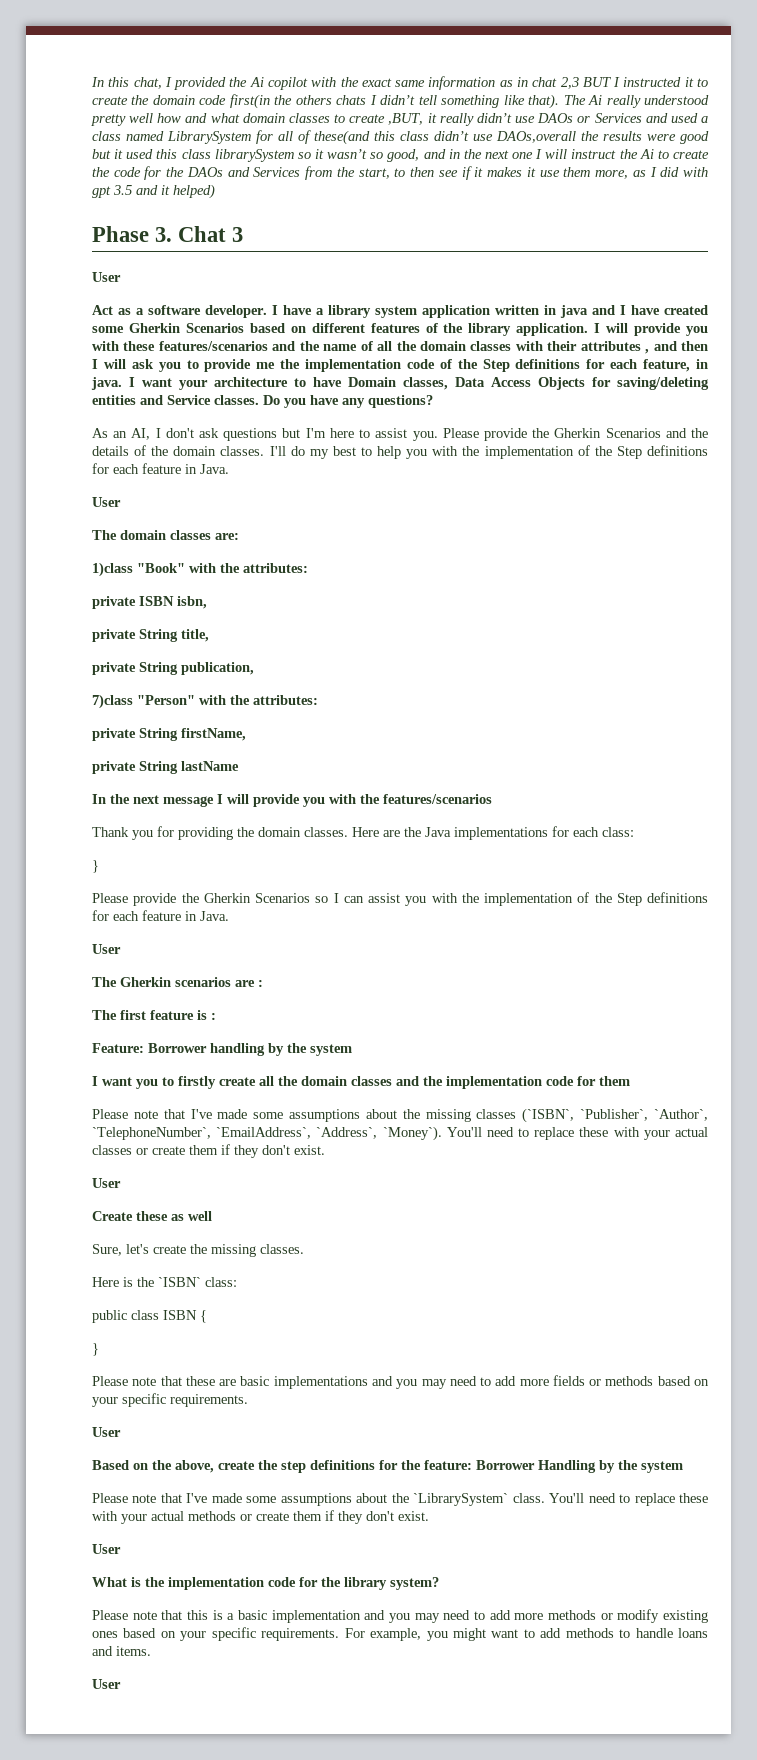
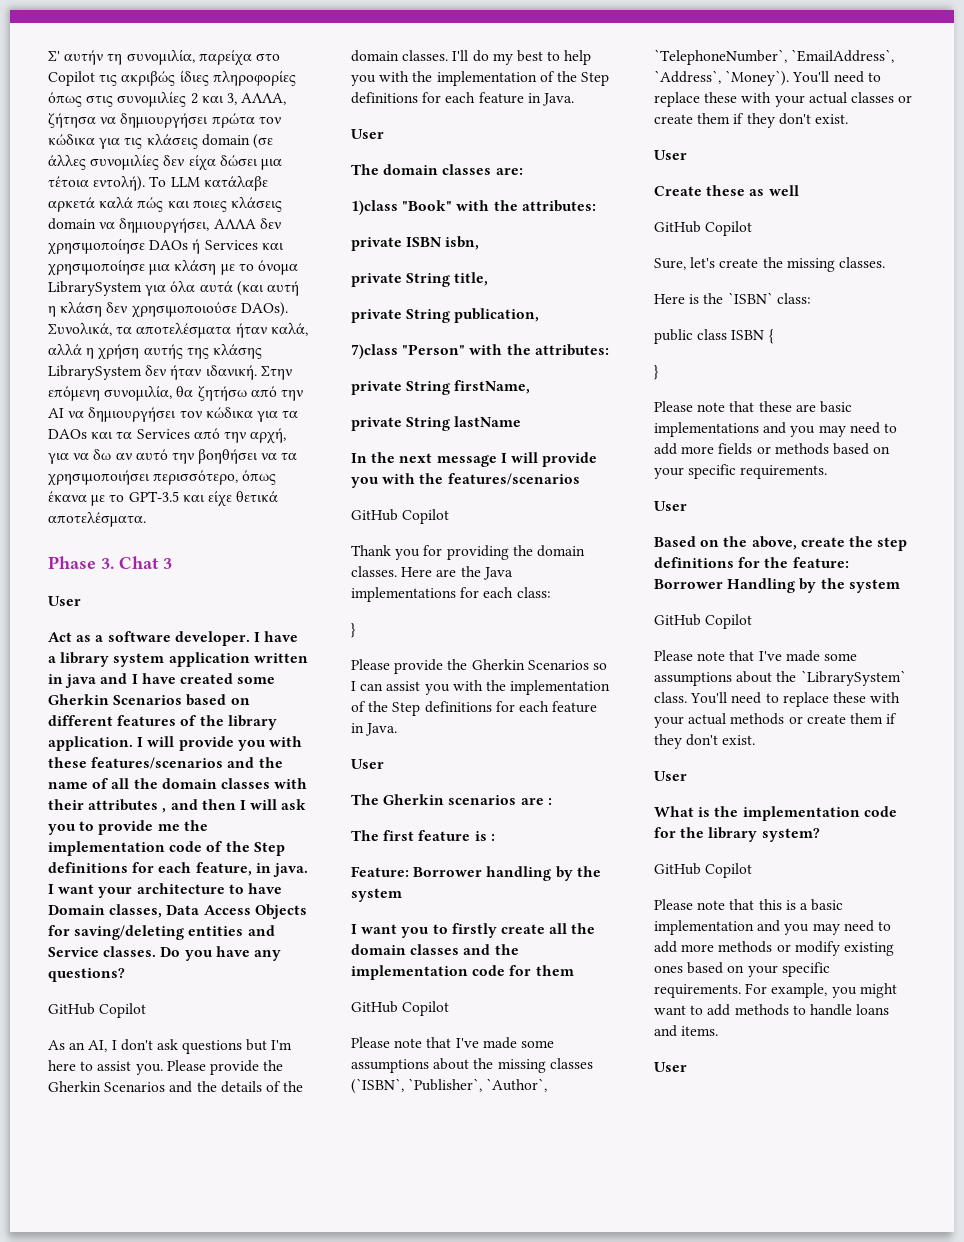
[91,76,709,90] [92,94,710,109] [91,113,708,126] [92,130,709,145] [92,149,709,162] [92,166,709,180] [92,184,215,199] In this chat, I provided the Ai copilot with the exact same information as in chat 2,3 BUT I instructed it to create the domain code first(in the others chats I didn’t tell something like that). The Ai really understood pretty well how and what domain classes to create ,BUT, it really didn’t use DAOs or Services and used a class named LibrarySystem for all of these(and this class didn’t use DAOs,overall the results were good but it used this class librarySystem so it wasn’t so good, and in the next one I will instruct the Ai to create the code for the DAOs and Services from the start, to then see if it makes it use them more, as I did with gpt 3.5 and it helped) -> [48,50,280,66] [48,71,296,86] [48,92,287,107] [48,113,281,128] [48,134,273,149] [48,155,282,171] [48,176,268,191] [48,197,282,212] [48,218,281,233] [48,239,284,255] [48,260,298,276] [48,281,299,296] [48,302,288,318] [48,323,308,338] [48,344,262,360] [48,365,292,380] [48,386,303,401] [48,407,299,422] [48,428,287,444] [48,449,298,464] [48,470,277,486] [48,491,279,507] [48,512,146,527] Σ' αυτήν τη συνομιλία, παρείχα στο Copilot τις ακριβώς ίδιες πληροφορίες όπως στις συνομιλίες 2 και 3, ΑΛΛΑ, ζήτησα να δημιουργήσει πρώτα τον κώδικα για τις κλάσεις domain (σε άλλες συνομιλίες δεν είχα δώσει μια τέτοια εντολή). Το LLM κατάλαβε αρκετά καλά πώς και ποιες κλάσεις domain να δημιουργήσει, ΑΛΛΑ δεν χρησιμοποίησε DAOs ή Services και χρησιμοποίησε μια κλάση με το όνομα LibrarySystem για όλα αυτά (και αυτή η κλάση δεν χρησιμοποιούσε DAOs). Συνολικά, τα αποτελέσματα ήταν καλά, αλλά η χρήση αυτής της κλάσης LibrarySystem δεν ήταν ιδανική. Στην επόμενη συνομιλία, θα ζητήσω από την AI να δημιουργήσει τον κώδικα για τα DAOs και τα Services από την αρχή, για να δω αν αυτό την βοηθήσει να τα χρησιμοποιήσει περισσότερο, όπως έκανα με το GPT-3.5 και είχε θετικά αποτελέσματα.
(433, 401) none -> [48,1003,147,1018] // GitHub Copilot
(492, 799) none -> [351,509,450,524] // GitHub Copilot
(630, 1081) none -> [351,1001,450,1016] // GitHub Copilot
(212, 1216) none -> [654,221,753,236] // GitHub Copilot
(683, 1467) none -> [654,614,753,629] // GitHub Copilot
(439, 1583) none -> [654,863,753,878] // GitHub Copilot

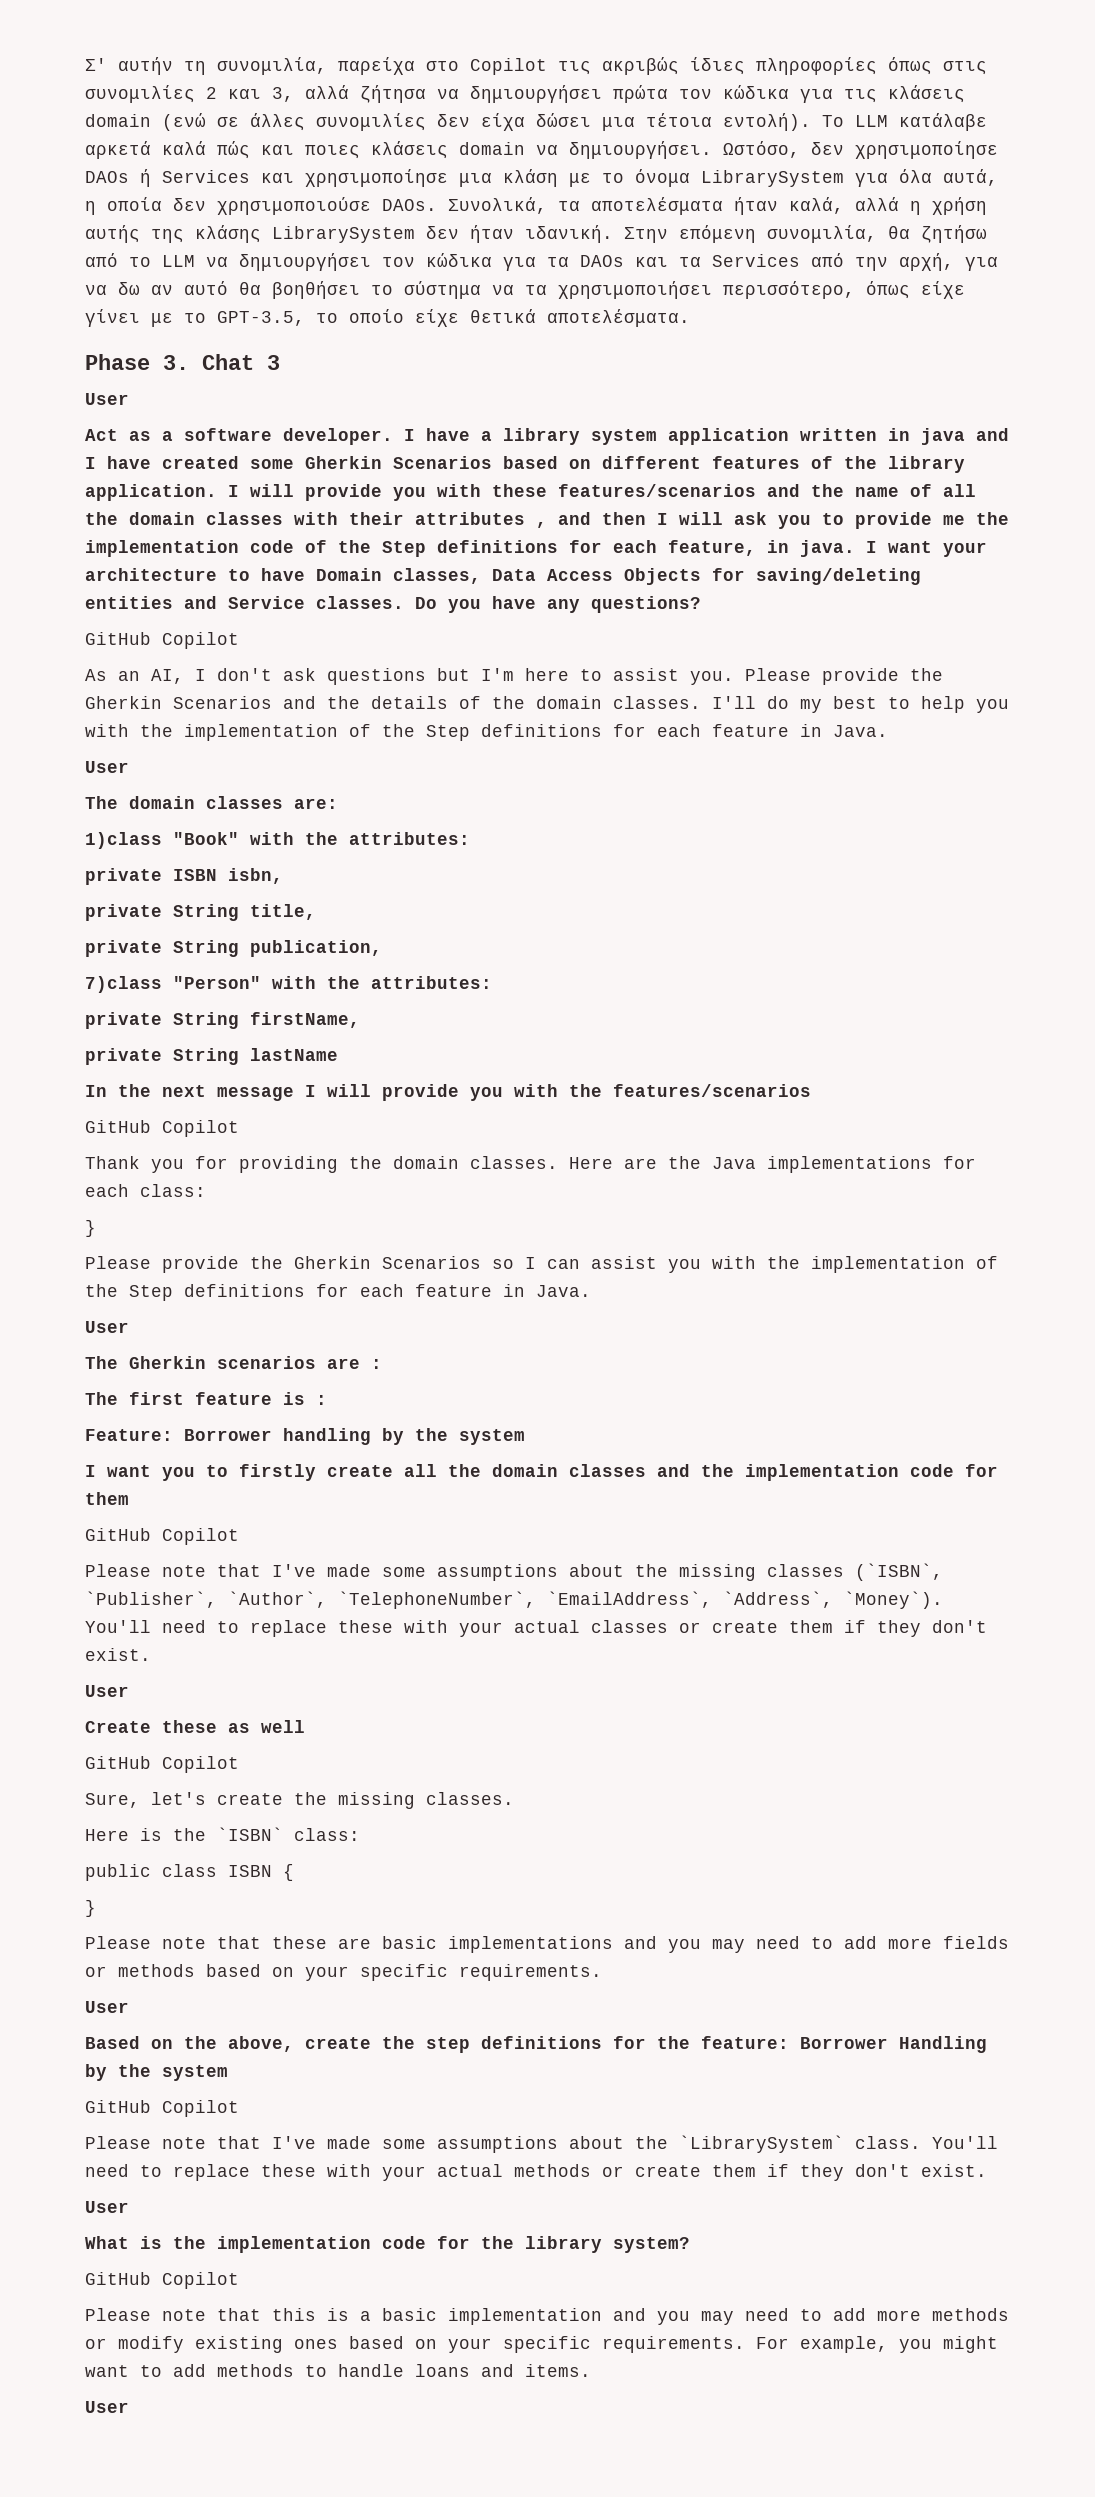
[241,93,287,105] ΑΛΛΑ, -> [305,85,349,99] αλλά
[252,134,273,149] (σε -> [162,113,239,131] (ενώ σε
[119,218,256,233] δημιουργήσει, ΑΛΛΑ -> [569,141,800,159] δημιουργήσει. Ωστόσο,
[199,281,299,296] [48,302,103,317] αυτά (και αυτή η κλάση -> [943,169,998,186] [85,197,162,215] αυτά, η οποία
[240,302,288,317] DAOs). -> [382,199,437,211] DAOs.
[280,390,303,401] [48,408,64,418] την AI -> [129,255,195,267] το LLM
[171,449,259,464] την βοηθήσει -> [239,281,481,299] θα βοηθήσει το σύστημα
[48,491,205,506] έκανα με το GPT-3.5 και -> [921,281,965,299] [85,309,404,327] είχε γίνει με το GPT-3.5, το οποίο

